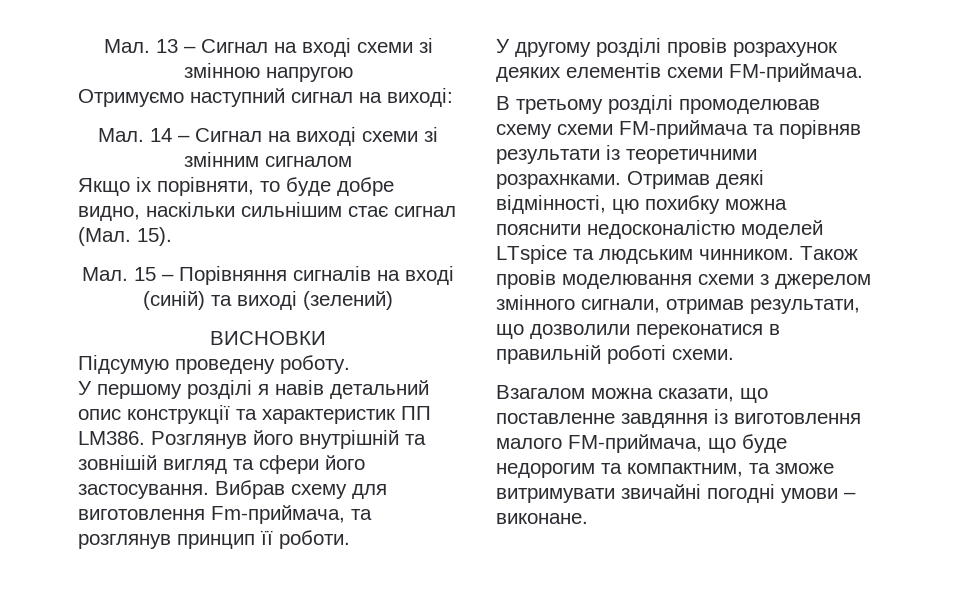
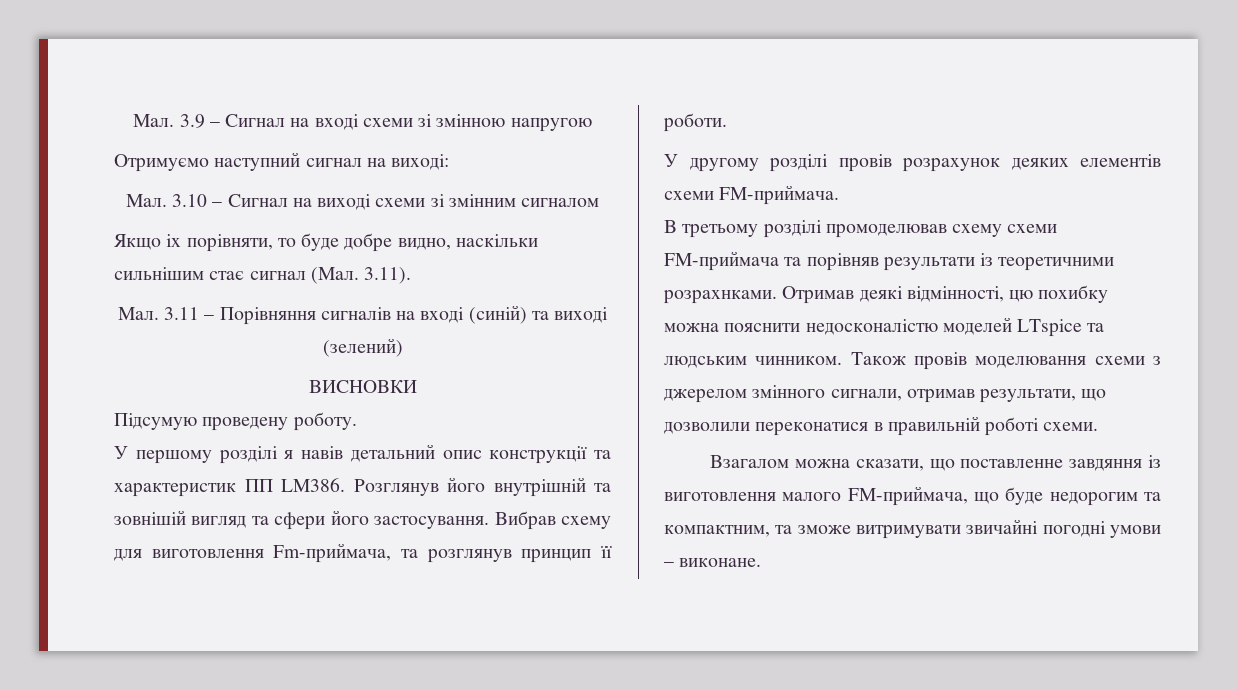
[103,39,178,53] Мал. 13 -> [133,114,205,128] Мал. 3.9
[150,128,172,142] 14 -> [172,194,208,207] 3.10
[137,227,172,246] [82,267,156,281] 15). // Мал. 15 -> [364,267,412,284] [117,307,200,320] 3.11). // Мал. 3.11

